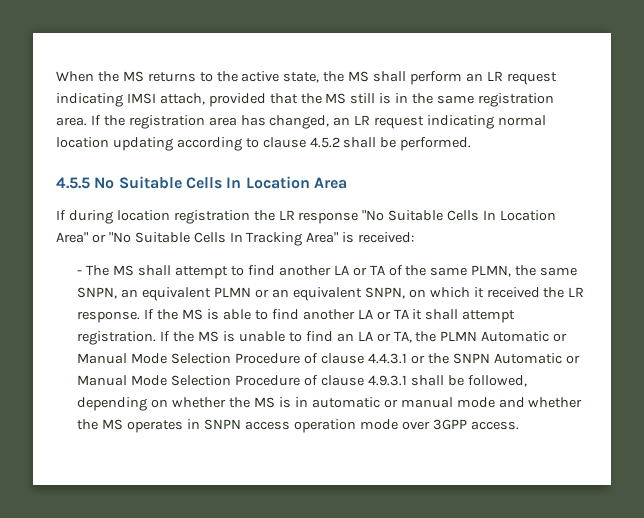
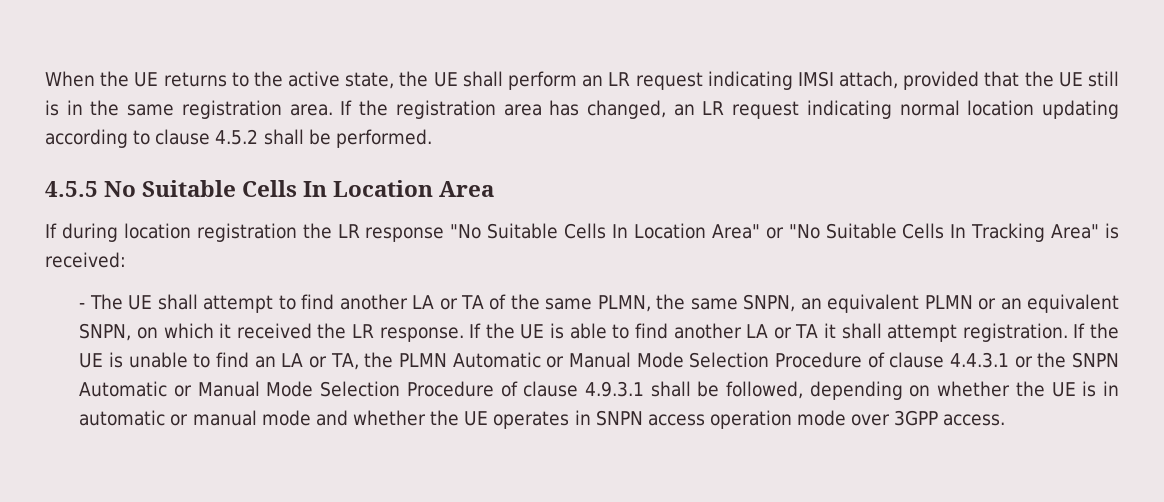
[122,71,144,82] MS -> [134,72,159,87] UE
[348,71,370,82] MS -> [433,72,458,87] UE
[325,93,347,104] MS -> [1058,72,1083,87] UE
[113,265,135,276] MS -> [128,295,153,310] UE
[182,309,204,320] MS -> [520,324,545,339] UE
[198,331,220,342] MS -> [79,353,104,368] UE
[254,397,276,408] MS -> [1051,382,1076,397] UE
[102,419,124,430] MS -> [464,411,489,426] UE

